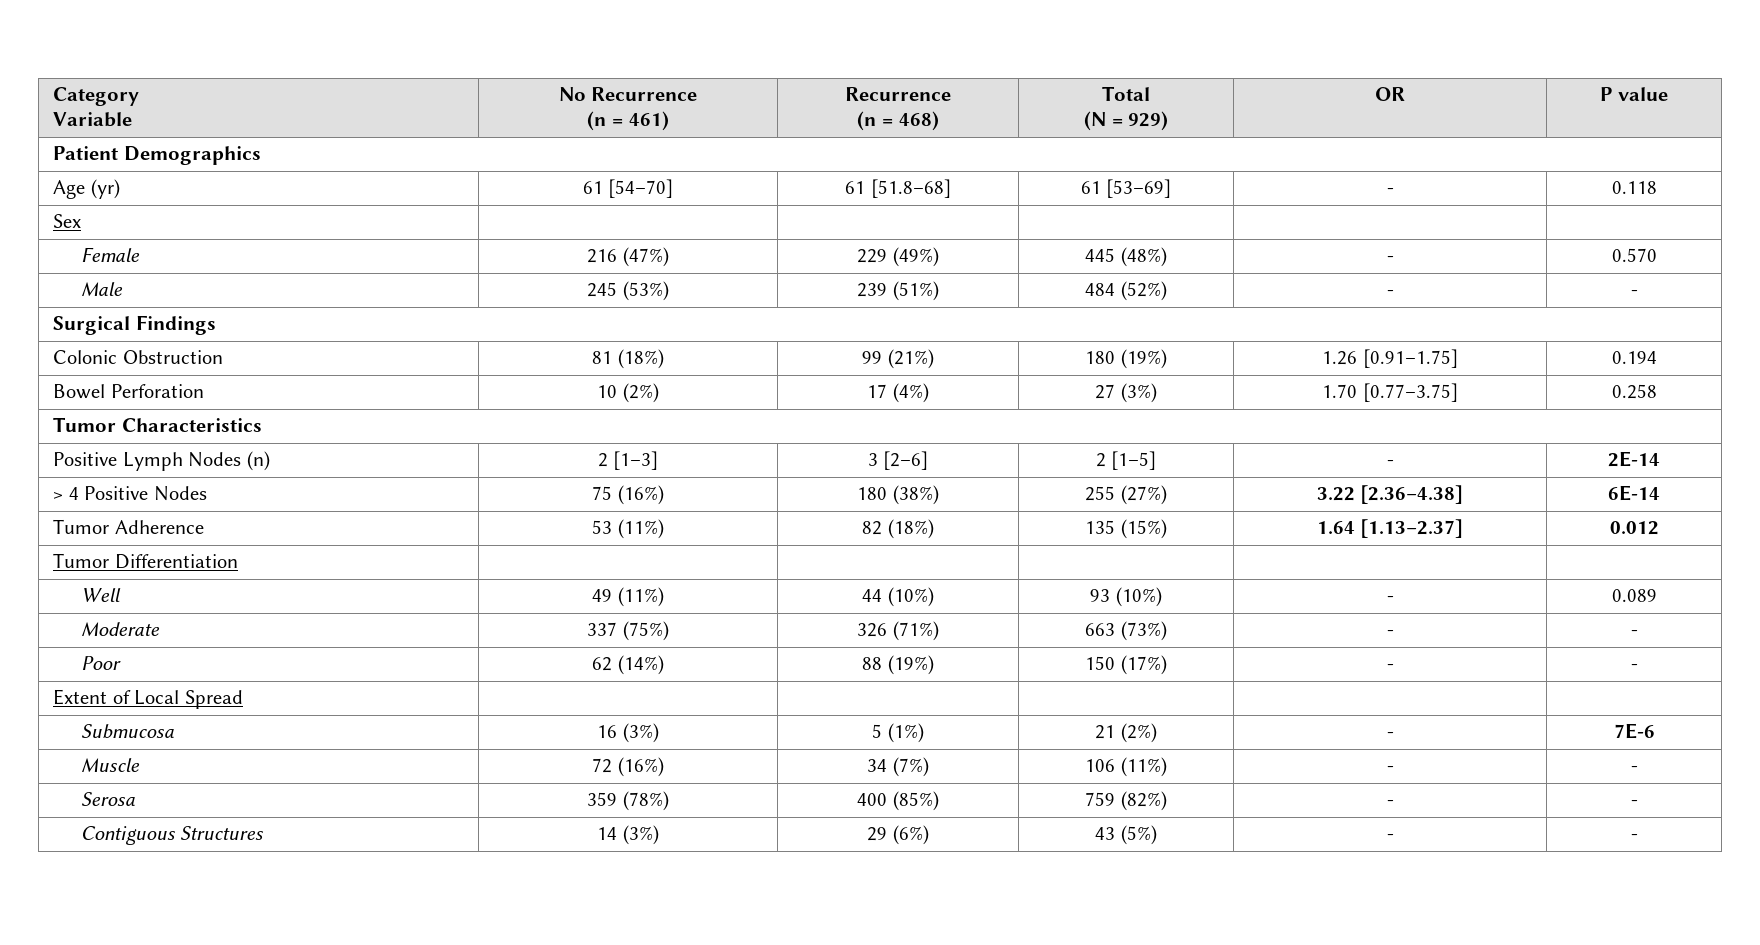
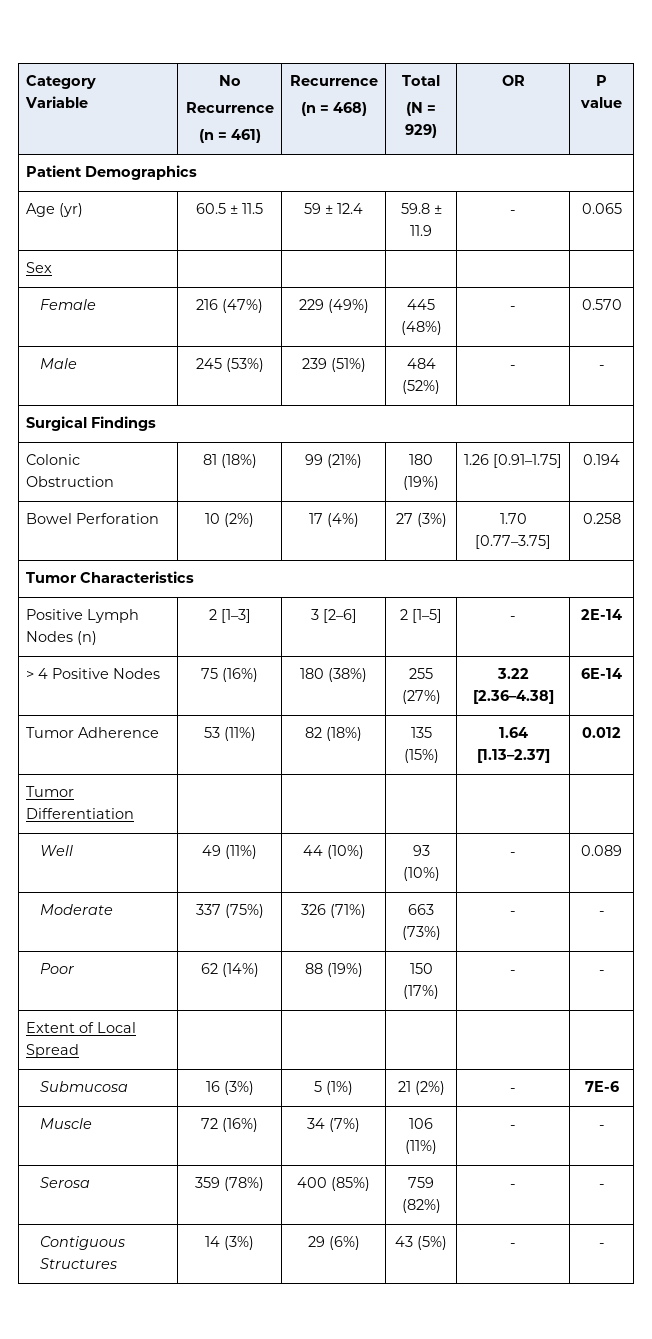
(586, 94) none -> (241, 80) //
[582,179,674,198] [845,179,951,198] [1080,179,1172,198] [1386,188,1394,194] [1611,181,1657,194] 61 [54–70] | 61 [51.8–68] | 61 [53–69] | - | 0.118 -> [196,203,263,214] [303,203,363,214] [400,203,442,214] [410,225,432,236] [509,210,516,214] [581,203,622,214] 60.5 ± 11.5 | 59 ± 12.4 | 59.8 ± 11.9 | - | 0.065

